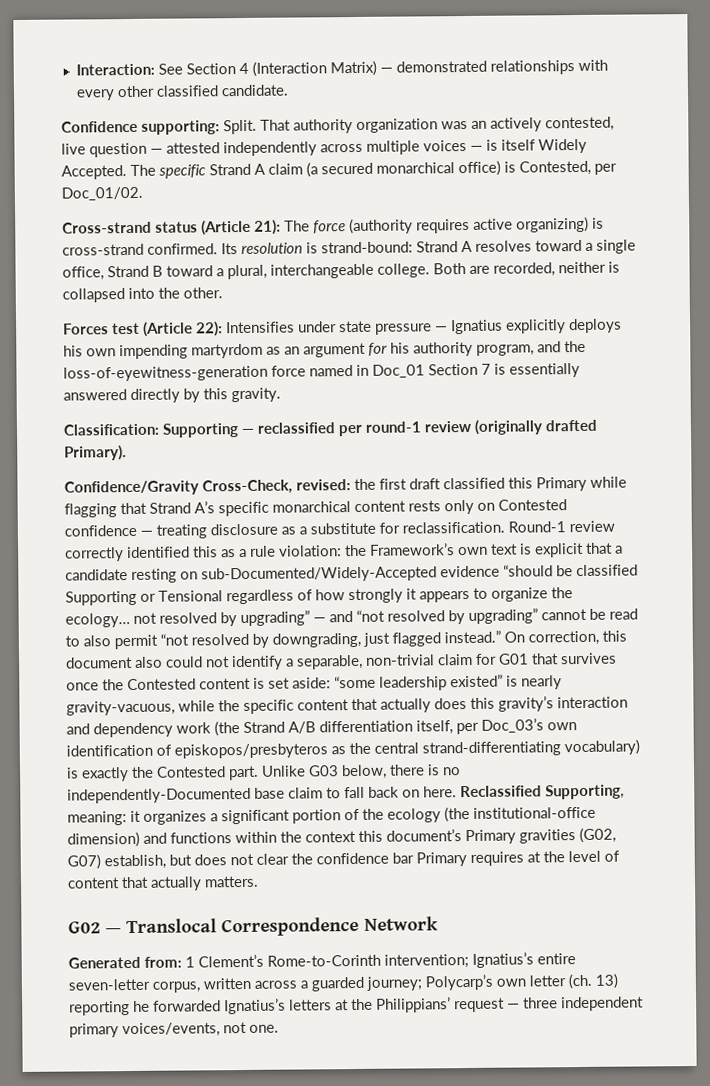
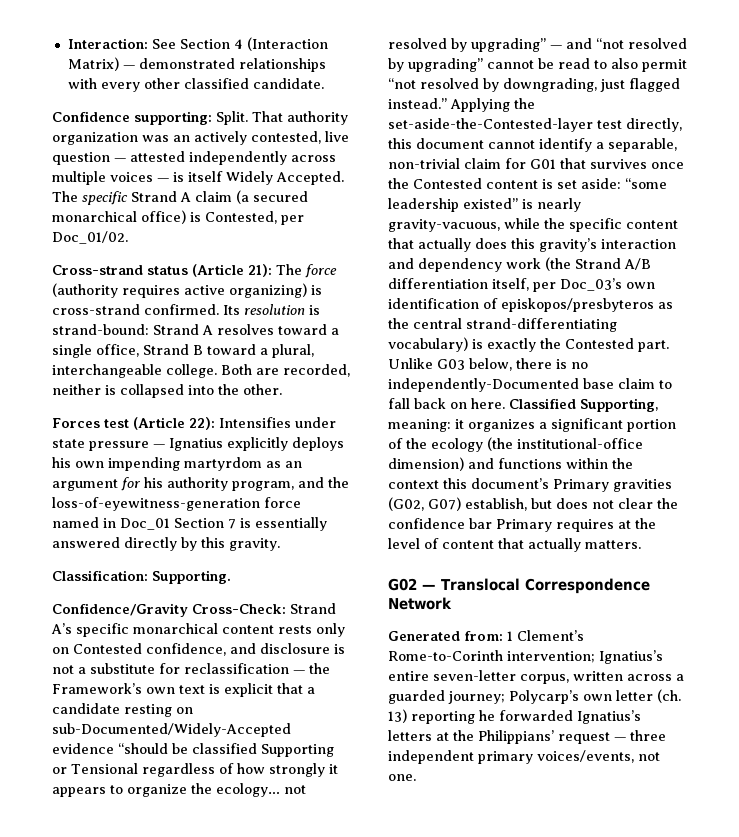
[162,419,598,438] [64,445,127,461] [64,476,627,496] [64,502,147,518] Supporting — reclassified per round-1 review (originally drafted Primary). // Confidence/Gravity Cross-Check, revised: the first draft classified this Primary while flagging that -> [152,570,231,584] [52,603,286,617] Supporting. // Confidence/Gravity Cross-Check:
[64,520,615,539] [65,545,342,562] confidence — treating disclosure as a substitute for reclassification. Round-1 review correctly identified this as a rule violation: -> [146,643,345,656] [52,663,305,674] confidence, and disclosure is not a substitute for reclassification —
[504,630,627,646] [66,656,230,669] On correction, this document also could not -> [450,98,535,112] [388,118,682,132] [388,138,535,149] Applying the set-aside-the-Contested-layer test directly, this document cannot
[460,785,542,798] Reclassified -> [509,398,576,409] Classified

